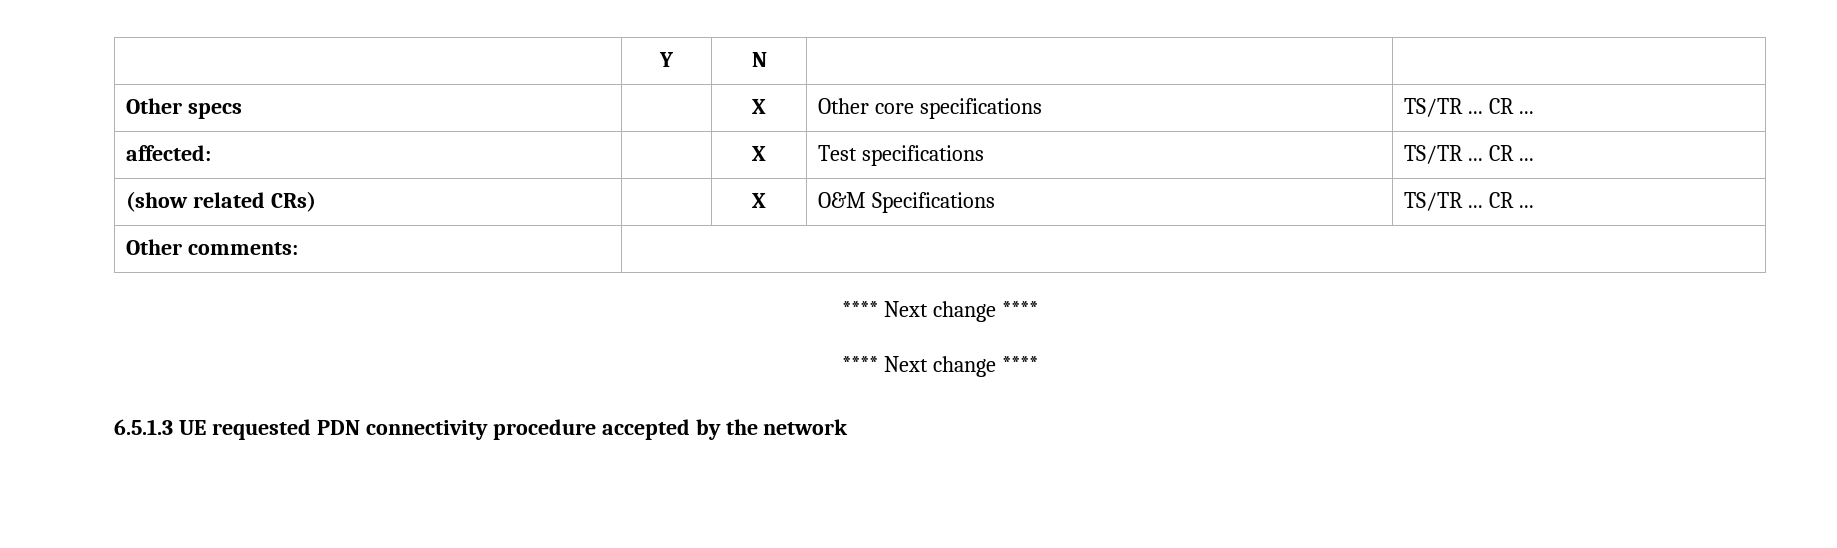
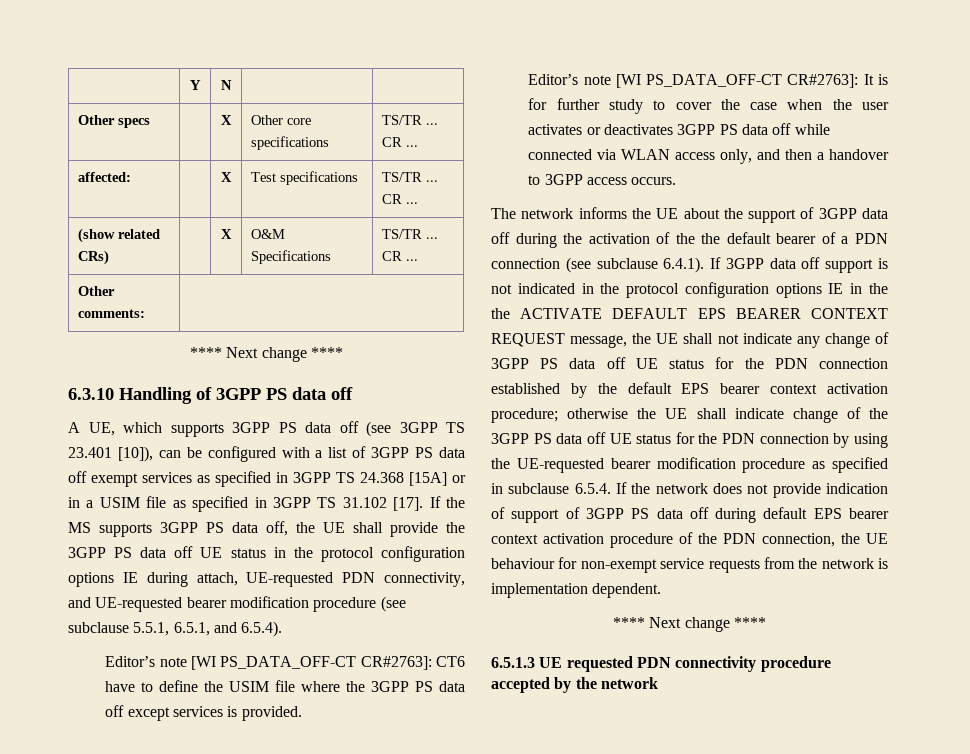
(1038, 309) none -> [68,387,353,404] [68,421,465,437] [68,446,466,462] [68,471,466,487] [68,496,465,512] [68,521,465,537] [68,546,465,562] [68,572,465,587] [68,596,406,612] [68,621,283,637] [105,656,465,670] [105,680,466,692] [105,705,302,721] [528,74,889,88] [528,98,889,114] [528,123,830,135] [528,149,889,164] [528,174,677,185] [491,207,888,223] [491,232,889,248] [491,257,888,273] [491,282,888,298] [491,308,888,319] [491,332,889,348] [491,357,888,369] [491,382,888,398] [491,407,888,423] [491,432,888,448] [491,457,888,473] [491,482,888,498] [491,507,889,523] [491,532,888,548] [491,557,888,573] [491,583,662,598] // 6.3.10 Handling of 3GPP PS data off // A UE, which supports 3GPP PS data off (see 3GPP TS 23.401 [10]), can be configured with a list of 3GPP PS data off exempt services as specified in 3GPP TS 24.368 [15A] or in a USIM file as specified in 3GPP TS 31.102 [17]. If the MS supports 3GPP PS data off, the UE shall provide the 3GPP PS data off UE status in the protocol configuration options IE during attach, UE-requested PDN connectivity, and UE-requested bearer modification procedure (see subclause 5.5.1, 6.5.1, and 6.5.4). // Editor’s note [WI PS_DATA_OFF-CT CR#2763]: CT6 have to define the USIM file where the 3GPP PS data off except services is provided. // Editor’s note [WI PS_DATA_OFF-CT CR#2763]: It is for further study to cover the case when the user activates or deactivates 3GPP PS data off while connected via WLAN access only, and then a handover to 3GPP access occurs. // The network informs the UE about the support of 3GPP data off during the activation of the the default bearer of a PDN connection (see subclause 6.4.1). If 3GPP data off support is not indicated in the protocol configuration options IE in the the ACTIVATE DEFAULT EPS BEARER CONTEXT REQUEST message, the UE shall not indicate any change of 3GPP PS data off UE status for the PDN connection established by the default EPS bearer context activation procedure; otherwise the UE shall indicate change of the 3GPP PS data off UE status for the PDN connection by using the UE-requested bearer modification procedure as specified in subclause 6.5.4. If the network does not provide indication of support of 3GPP PS data off during default EPS bearer context activation procedure of the PDN connection, the UE behaviour for non-exempt service requests from the network is implementation dependent.

